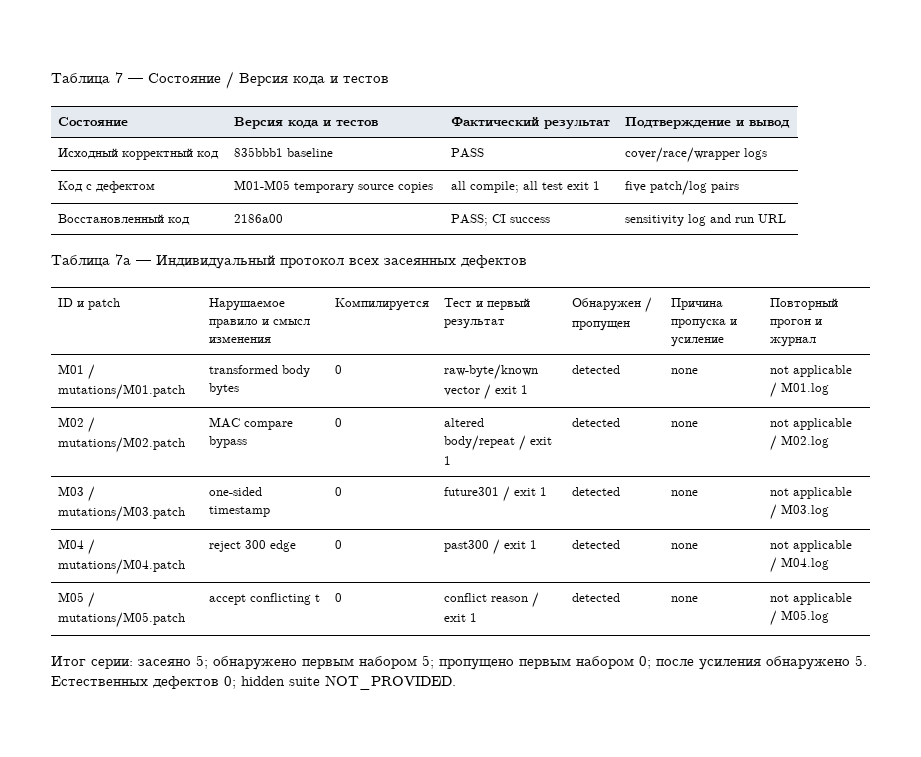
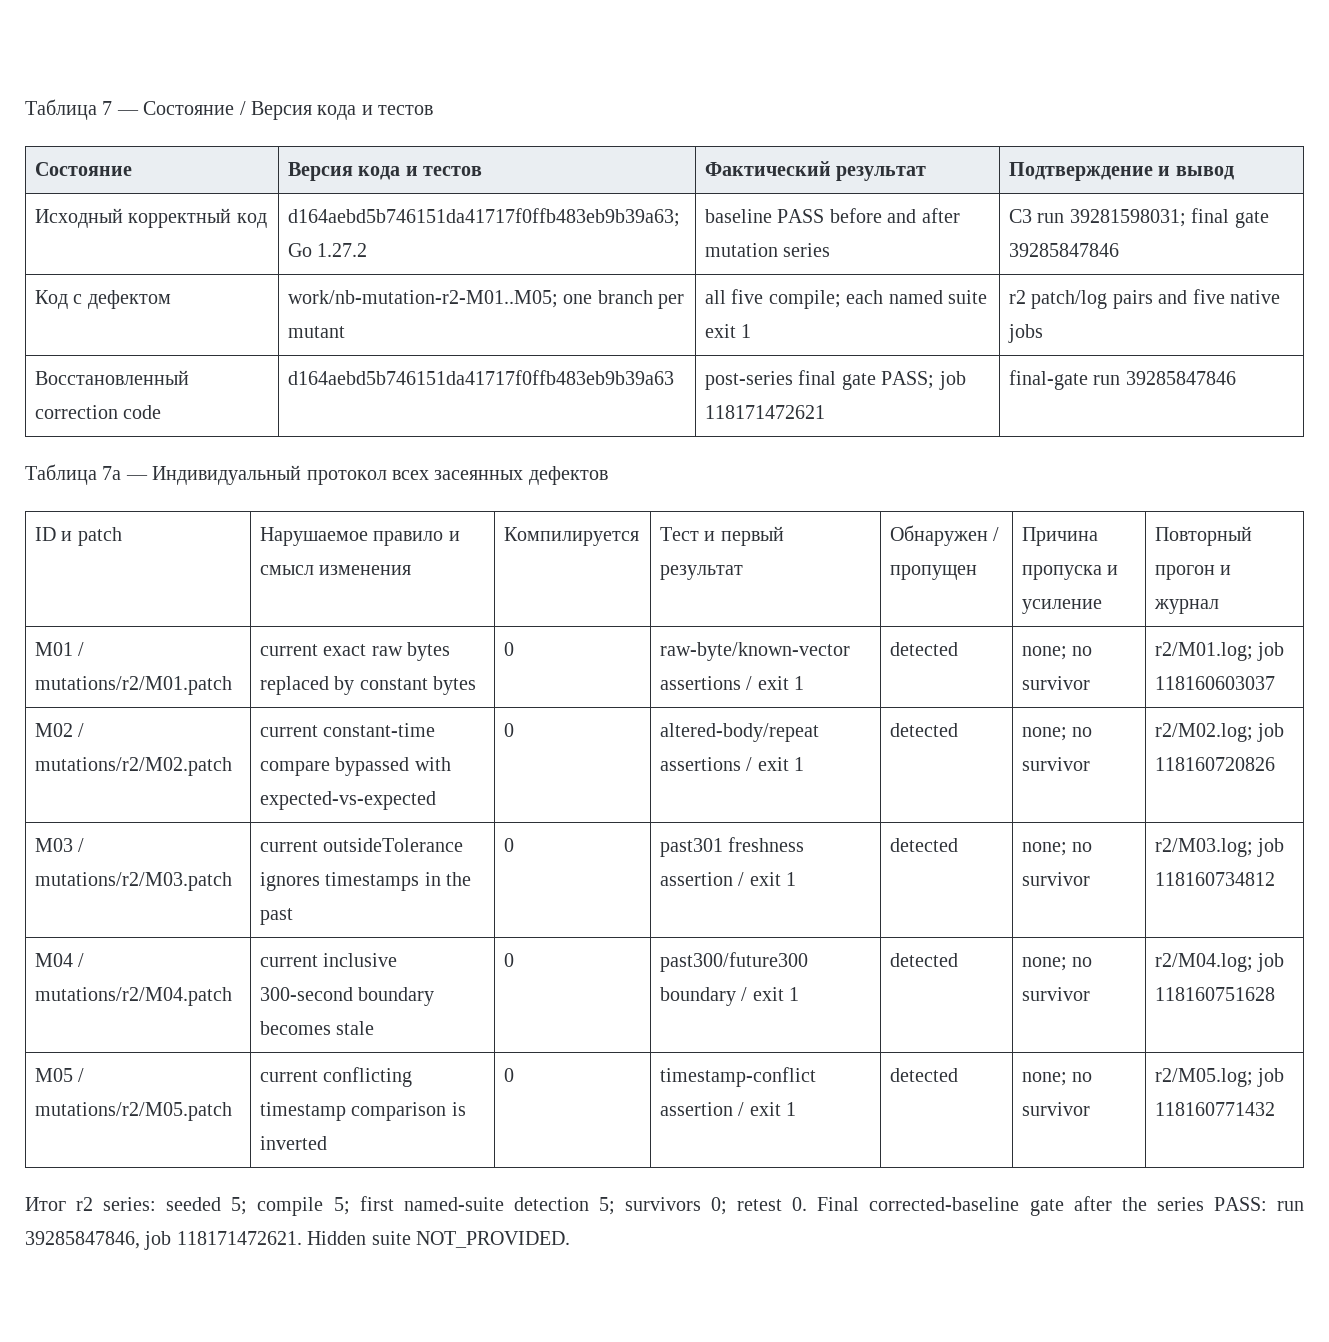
[234,147,334,157] [451,148,485,158] [625,147,768,163] [58,181,156,193] [234,180,434,193] [451,181,601,193] [625,181,647,192] 835bbb1 baseline | PASS | cover/race/wrapper logs // Код с дефектом | M01-M05 temporary source copies | all compile; all test exit 1 | five -> [288,208,681,227] [288,243,368,257] [705,208,960,223] [705,243,831,257] [1009,208,1269,228] [1009,243,1120,257] [35,290,171,309] [288,290,685,309] [288,326,346,338] [705,289,988,309] [705,324,752,338] [1009,290,1027,304] d164aebd5b746151da41717f0ffb483eb9b39a63; Go 1.27.2 | baseline PASS before and after mutation series | C3 run 39281598031; final gate 39285847846 // Код с дефектом | work/nb-mutation-r2-M01..M05; one branch per mutant | all five compile; each named suite exit 1 | r2
[58,214,191,225] [234,214,284,223] [451,214,551,226] [625,214,787,226] // Восстановленный код | 2186a00 | PASS; CI success | sensitivity log and run URL -> [1158,289,1281,304] [1008,324,1044,343] [35,370,190,385] [35,405,162,419] [288,370,675,385] [705,370,966,390] [705,405,826,419] [1009,370,1236,390] and five native jobs // Восстановленный correction code | d164aebd5b746151da41717f0ffb483eb9b39a63 | post-series final gate PASS; job 118171472621 | final-gate run 39285847846
[58,384,186,400] [209,365,311,377] mutations/M01.patch | transformed body -> [35,676,233,695] [260,642,451,661] [260,676,428,695] mutations/r2/M01.patch | current exact raw bytes replaced by constant
[444,364,539,380] [444,384,529,400] [572,365,621,374] [671,368,699,374] [770,365,853,377] [770,382,830,398] [58,417,96,433] [58,437,186,453] [209,417,294,430] [209,436,248,448] [335,418,343,427] [444,418,485,427] [444,435,553,451] [444,456,452,465] [572,418,621,427] [671,421,699,427] [770,418,853,430] [770,435,830,451] [58,486,96,502] [58,506,186,522] [209,487,263,496] [209,506,271,517] [335,487,343,496] [444,486,548,502] [572,487,621,496] [671,490,699,496] [770,487,853,499] [770,504,830,520] [58,539,96,555] [58,559,186,575] [209,540,297,552] [335,540,343,549] [444,539,538,555] [572,540,621,549] [671,543,699,549] [770,540,853,552] [770,557,830,573] [58,592,96,608] [58,612,186,628] [209,593,321,605] [335,593,343,602] [444,592,540,608] [444,613,478,622] [572,593,621,602] [671,596,699,602] [770,593,853,605] [770,610,830,626] [51,655,867,670] [51,676,285,689] raw-byte/known vector / exit 1 | detected | none | not applicable / M01.log // M02 / mutations/M02.patch | MAC compare bypass | 0 | altered body/repeat / exit 1 | detected | none | not applicable / M02.log // M03 / mutations/M03.patch | one-sided timestamp | 0 | future301 / exit 1 | detected | none | not applicable / M03.log // M04 / mutations/M04.patch | reject 300 edge | 0 | past300 / exit 1 | detected | none | not applicable / M04.log // M05 / mutations/M05.patch | accept conflicting t | 0 | conflict reason / exit 1 | detected | none | not applicable / M05.log // Итог серии: засеяно 5; обнаружено первым набором 5; пропущено первым набором 0; после усиления обнаружено 5. Естественных дефектов 0; hidden -> [660,642,851,661] [660,676,805,690] [890,642,959,656] [1022,646,1093,660] [1022,676,1091,690] [1155,642,1285,661] [1155,676,1276,690] [35,723,85,737] [35,757,233,776] [260,723,436,737] [260,757,451,776] [260,791,437,810] [504,723,515,737] [660,723,820,742] [660,757,805,771] [890,723,959,737] [1022,727,1093,741] [1022,757,1091,771] [1155,723,1285,742] [1155,757,1276,771] [35,838,85,852] [35,872,233,891] [260,838,464,852] [260,872,472,891] [260,908,294,925] [504,838,515,852] [660,837,805,857] [660,872,797,886] [890,838,959,852] [1022,842,1093,856] [1022,872,1091,886] [1155,838,1285,857] [1155,872,1276,886] [35,953,85,967] [35,987,233,1006] [260,953,398,967] [260,987,435,1006] [260,1021,375,1035] [504,953,515,967] [660,952,809,972] [660,987,800,1006] [890,953,959,967] [1022,957,1093,971] [1022,987,1091,1001] [1155,953,1285,972] [1155,987,1276,1001] [35,1068,85,1082] [35,1102,233,1121] [260,1067,413,1087] [260,1102,466,1121] [260,1136,328,1150] [504,1068,515,1082] [660,1067,817,1087] [660,1102,797,1116] [890,1068,959,1082] [1022,1072,1093,1086] [1022,1102,1091,1116] [1155,1068,1285,1087] [1155,1102,1276,1116] [25,1196,1304,1216] [25,1231,367,1250] raw-byte/known-vector assertions / exit 1 | detected | none; no survivor | r2/M01.log; job 118160603037 // M02 / mutations/r2/M02.patch | current constant-time compare bypassed with expected-vs-expected | 0 | altered-body/repeat assertions / exit 1 | detected | none; no survivor | r2/M02.log; job 118160720826 // M03 / mutations/r2/M03.patch | current outsideTolerance ignores timestamps in the past | 0 | past301 freshness assertion / exit 1 | detected | none; no survivor | r2/M03.log; job 118160734812 // M04 / mutations/r2/M04.patch | current inclusive 300-second boundary becomes stale | 0 | past300/future300 boundary / exit 1 | detected | none; no survivor | r2/M04.log; job 118160751628 // M05 / mutations/r2/M05.patch | current conflicting timestamp comparison is inverted | 0 | timestamp-conflict assertion / exit 1 | detected | none; no survivor | r2/M05.log; job 118160771432 // Итог r2 series: seeded 5; compile 5; first named-suite detection 5; survivors 0; retest 0. Final corrected-baseline gate after the series PASS: run 39285847846, job 118171472621. Hidden

